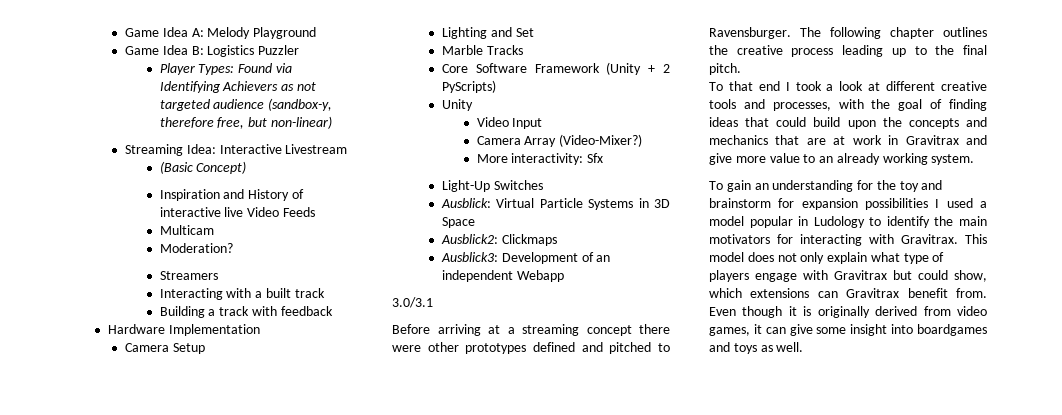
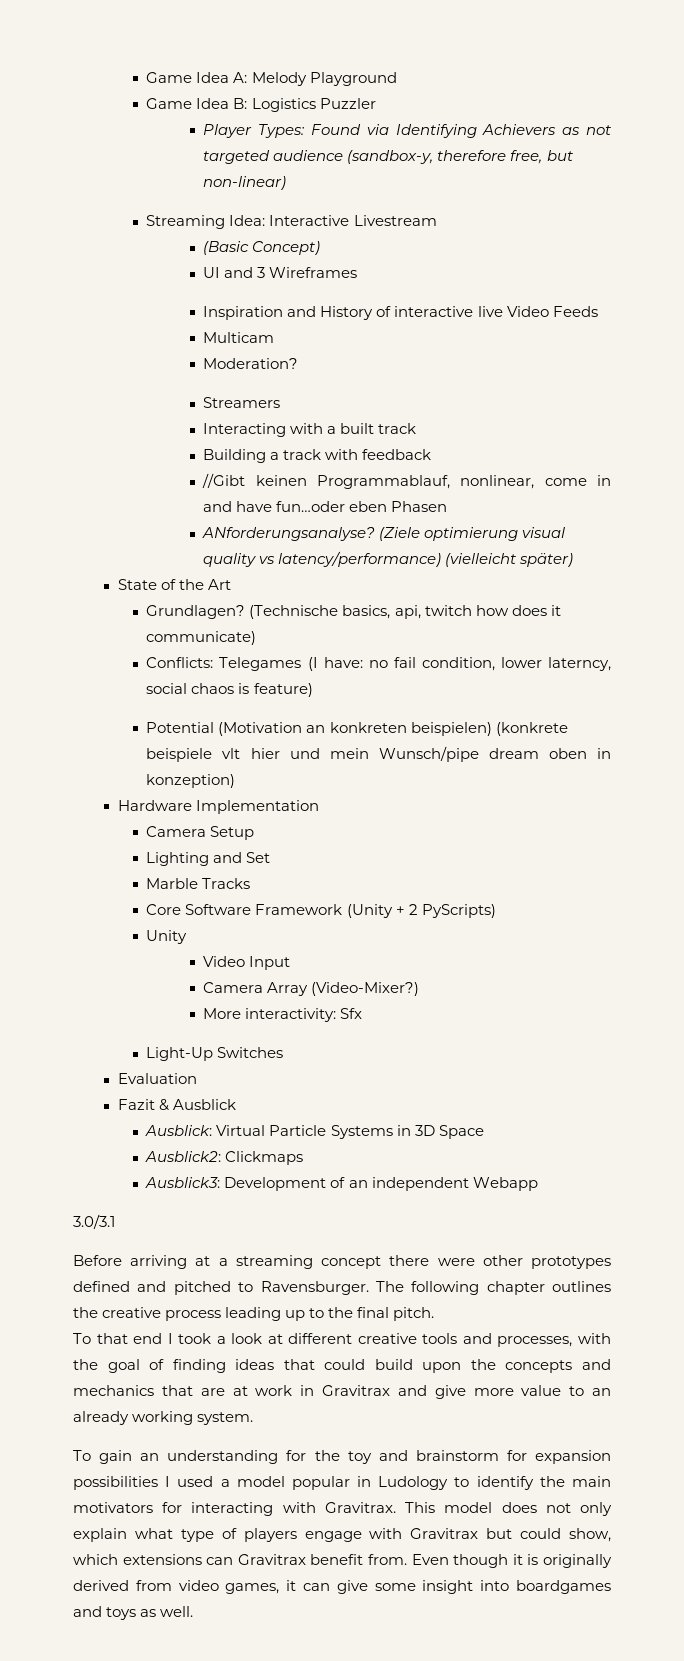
(247, 167) none -> [203,267,358,278] // UI and 3 Wireframes
(333, 311) none -> [202,473,611,489] [203,501,448,512] [202,527,566,541] [203,551,574,567] [117,579,232,590] [146,605,561,619] [146,631,257,645] [146,657,611,671] [146,683,313,697] [146,722,568,736] [146,746,611,762] [146,774,236,788] // //Gibt keinen Programmablauf, nonlinear, come in and have fun…oder eben Phasen // ANforderungsanalyse? (Ziele optimierung visual quality vs latency/performance) (vielleicht später) // State of the Art // Grundlagen? (Technische basics, api, twitch how does it communicate) // Conflicts: Telegames (I have: no fail condition, lower laterncy, social chaos is feature) // Potential (Motivation an konkreten beispielen) (konkrete beispiele vlt hier und mein Wunsch/pipe dream oben in konzeption)
(543, 185) none -> [117,1073,197,1084] [117,1099,237,1111] // Evaluation // Fazit & Ausblick

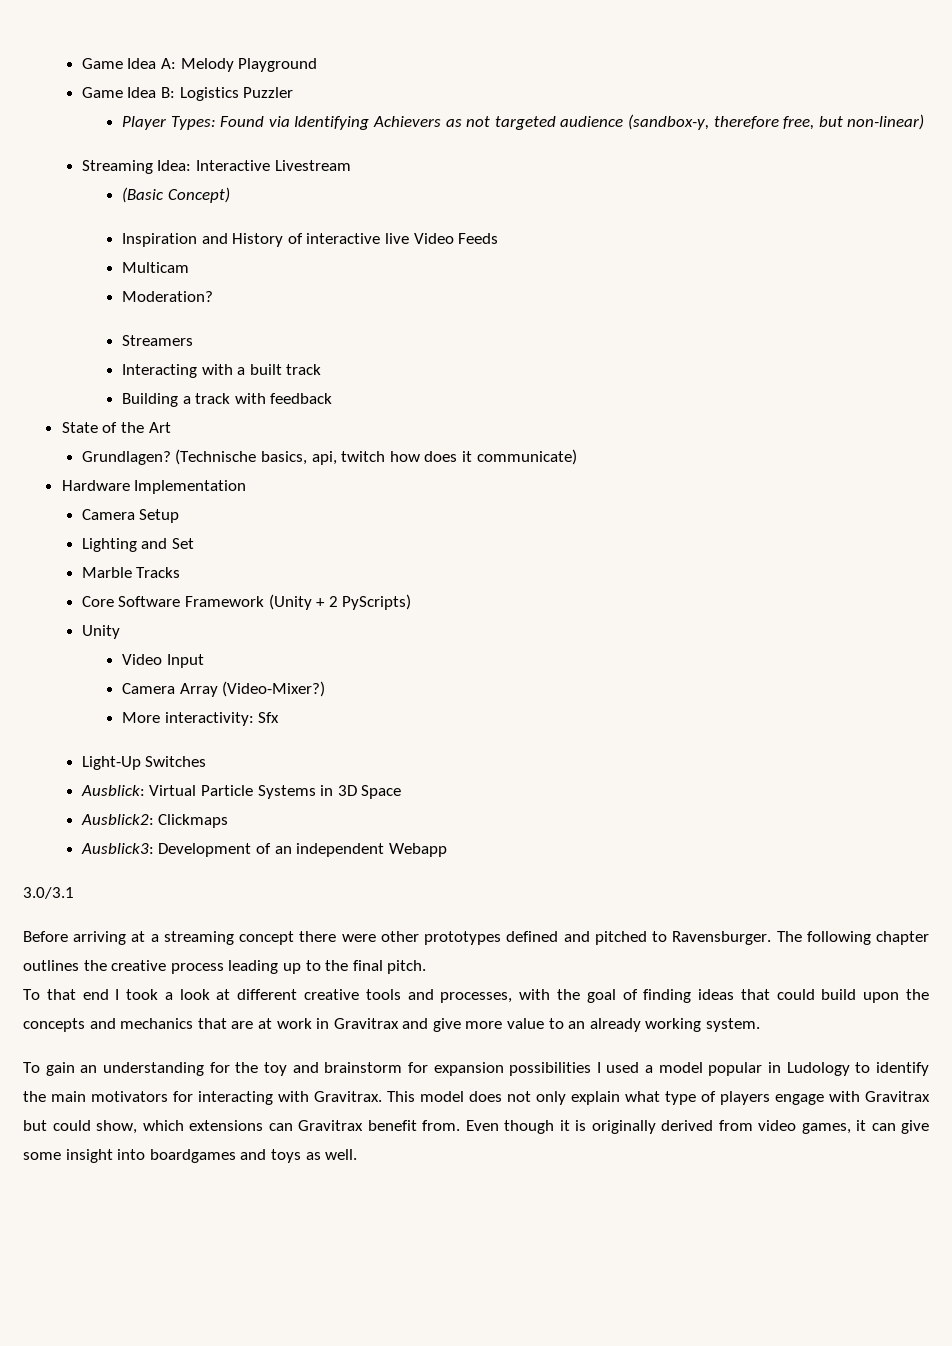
[203,267,358,278] // UI and 3 Wireframes -> (230, 195) none
[202,473,611,489] [203,501,448,512] [202,527,566,541] [203,551,574,567] // //Gibt keinen Programmablauf, nonlinear, come in and have fun…oder eben Phasen // ANforderungsanalyse? (Ziele optimierung visual quality vs latency/performance) (vielleicht später) -> (333, 398) none
[146,657,611,671] [146,683,313,697] [146,722,568,736] [146,746,611,762] [146,774,236,788] // Conflicts: Telegames (I have: no fail condition, lower laterncy, social chaos is feature) // Potential (Motivation an konkreten beispielen) (konkrete beispiele vlt hier und mein Wunsch/pipe dream oben in konzeption) -> (577, 457) none
[117,1073,197,1084] [117,1099,237,1111] // Evaluation // Fazit & Ausblick -> (207, 761) none

